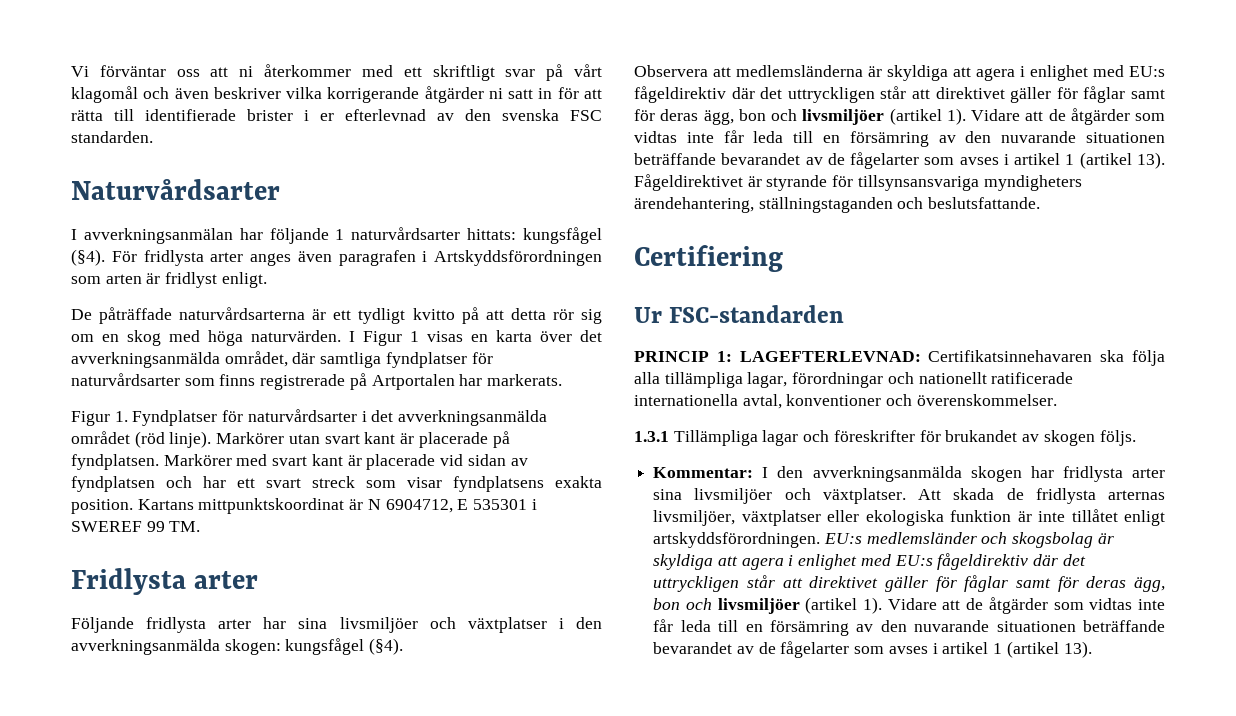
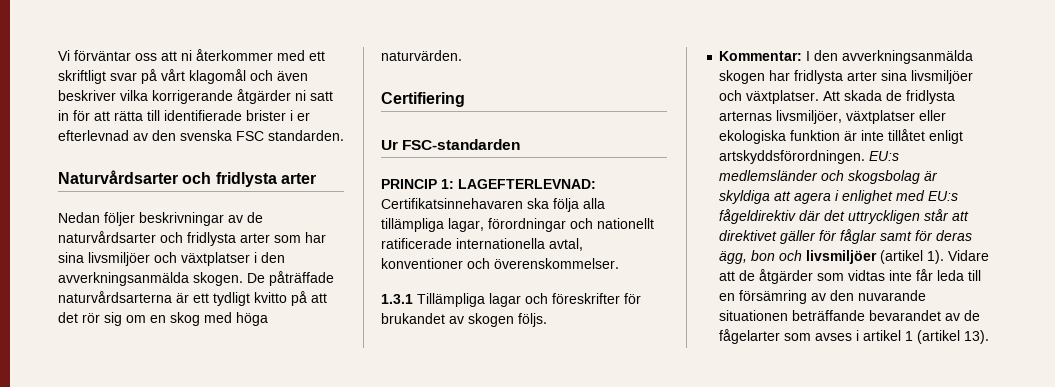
[71,227,602,244] [71,249,602,266] [71,272,267,288] // I avverkningsanmälan har följande 1 naturvårdsarter hittats: kungsfågel (§4). För fridlysta arter anges även paragrafen i Artskyddsförordningen som arten är fridlyst enligt. // -> [182,172,316,187] [58,212,263,226] [58,231,326,246] [58,252,285,266] [58,272,243,286] och fridlysta arter // Nedan följer beskrivningar av de naturvårdsarter och fridlysta arter som har sina livsmiljöer och växtplatser i den avverkningsanmälda skogen.
[510,308,546,320] detta -> [58,312,78,323] det
[349,330,602,346] [71,351,493,368] [71,373,563,390] [71,409,548,426] [71,431,510,448] [71,454,528,470] [71,476,602,492] [71,498,537,514] [71,521,201,532] [71,568,259,595] [71,617,602,633] [71,638,404,655] [634,65,1165,81] [634,86,1165,103] [634,108,1165,125] [634,130,1165,147] [634,152,1165,169] [634,174,1082,191] [634,197,1041,213] I Figur 1 visas en karta över det avverkningsanmälda området, där samtliga fyndplatser för naturvårdsarter som finns registrerade på Artportalen har markerats. // Figur 1. Fyndplatser för naturvårdsarter i det avverkningsanmälda området (röd linje). Markörer utan svart kant är placerade på fyndplatsen. Markörer med svart kant är placerade vid sidan av fyndplatsen och har ett svart streck som visar fyndplatsens exakta position. Kartans mittpunktskoordinat är N 6904712, E 535301 i SWEREF 99 TM. // Fridlysta arter // Följande fridlysta arter har sina livsmiljöer och växtplatser i den avverkningsanmälda skogen: kungsfågel (§4). // Observera att medlemsländerna är skyldiga att agera i enlighet med EU:s fågeldirektiv där det uttryckligen står att direktivet gäller för fåglar samt för deras ägg, bon och livsmiljöer (artikel 1). Vidare att de åtgärder som vidtas inte får leda till en försämring av den nuvarande situationen beträffande bevarandet av de fågelarter som avses i artikel 1 (artikel 13). Fågeldirektivet är styrande för tillsynsansvariga myndigheters ärendehantering, ställningstaganden och beslutsfattande. -> (462, 55) none

